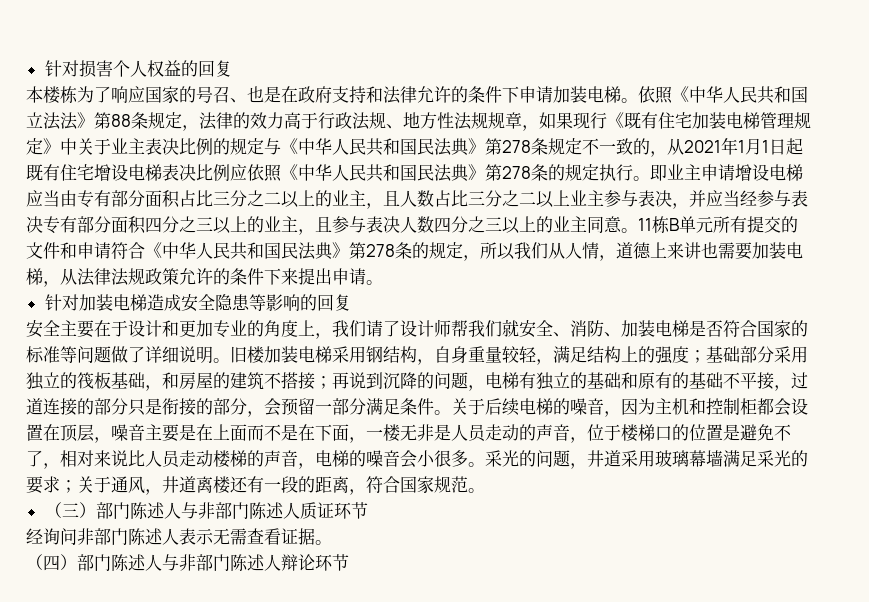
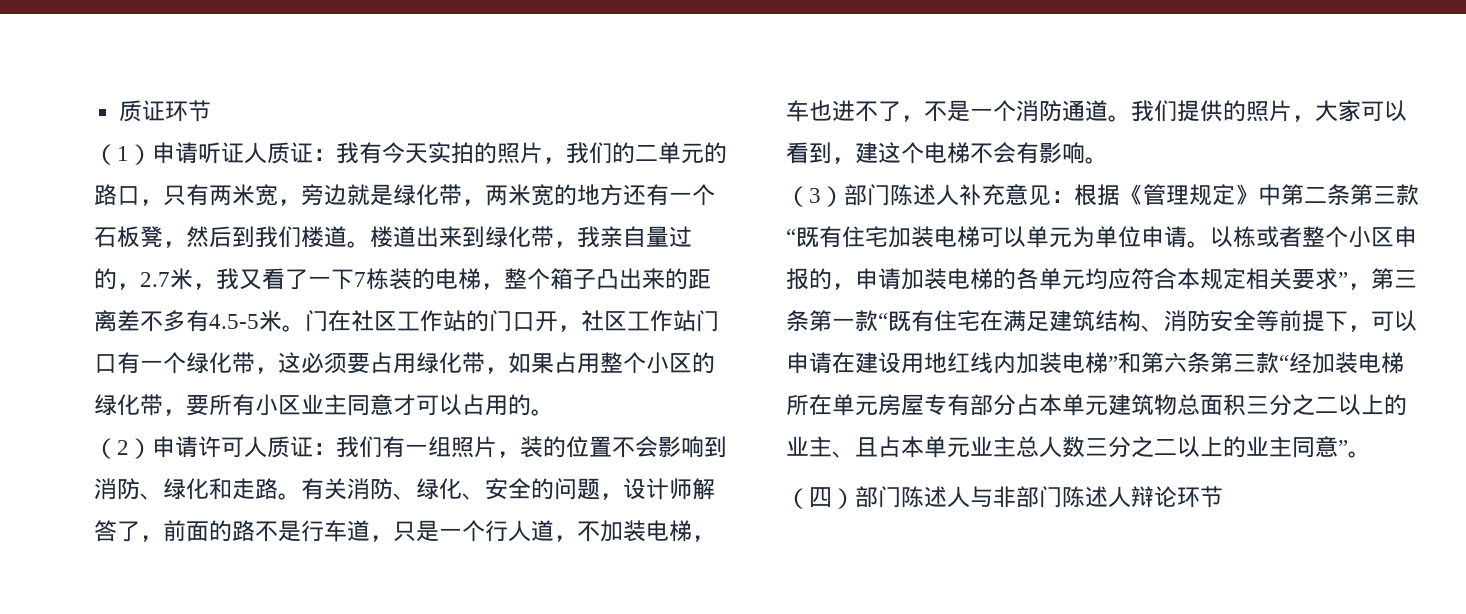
[44,60,232,78] [26,86,808,104] [26,112,811,131] [26,137,803,157] [26,164,803,182] [26,190,808,209] [26,216,798,235] [26,242,803,261] [26,268,383,287] [44,294,351,312] [26,319,808,339] [26,346,808,365] [26,372,808,391] [26,398,808,417] [26,424,791,443] [26,450,808,469] [26,476,485,495] [44,502,368,520] [26,528,315,545] 针对损害个人权益的回复 // 本楼栋为了响应国家的号召、也是在政府支持和法律允许的条件下申请加装电梯。依照《中华人民共和国立法法》第88条规定，法律的效力高于行政法规、地方性法规规章，如果现行《既有住宅加装电梯管理规定》中关于业主表决比例的规定与《中华人民共和国民法典》第278条规定不一致的，从2021年1月1日起既有住宅增设电梯表决比例应依照《中华人民共和国民法典》第278条的规定执行。即业主申请增设电梯应当由专有部分面积占比三分之二以上的业主，且人数占比三分之二以上业主参与表决，并应当经参与表决专有部分面积四分之三以上的业主，且参与表决人数四分之三以上的业主同意。11栋B单元所有提交的文件和申请符合《中华人民共和国民法典》第278条的规定，所以我们从人情，道德上来讲也需要加装电梯，从法律法规政策允许的条件下来提出申请。 // 针对加装电梯造成安全隐患等影响的回复 // 安全主要在于设计和更加专业的角度上，我们请了设计师帮我们就安全、消防、加装电梯是否符合国家的标准等问题做了详细说明。旧楼加装电梯采用钢结构，自身重量较轻，满足结构上的强度；基础部分采用独立的筏板基础，和房屋的建筑不搭接；再说到沉降的问题，电梯有独立的基础和原有的基础不平接，过道连接的部分只是衔接的部分，会预留一部分满足条件。关于后续电梯的噪音，因为主机和控制柜都会设置在顶层，噪音主要是在上面而不是在下面，一楼无非是人员走动的声音，位于楼梯口的位置是避免不了，相对来说比人员走动楼梯的声音，电梯的噪音会小很多。采光的问题，井道采用玻璃幕墙满足采光的要求；关于通风，井道离楼还有一段的距离，符合国家规范。 // （三）部门陈述人与非部门陈述人质证环节 // 经询问非部门陈述人表示无需查看证据 -> [119,100,212,122] [94,142,727,165] [94,184,715,206] [94,226,692,248] [94,268,711,290] [94,310,719,332] [94,352,715,374] [94,394,554,416] [94,436,727,459] [94,478,715,500] [94,520,715,542] [786,100,1407,122] [786,142,1108,164] [786,184,1419,207] [786,226,1417,248] [786,268,1417,290] [786,310,1417,332] [786,352,1404,374] [786,394,1407,416] [786,436,1348,458] 质证环节 // （1）申请听证人质证：我有今天实拍的照片，我们的二单元的路口，只有两米宽，旁边就是绿化带，两米宽的地方还有一个石板凳，然后到我们楼道。楼道出来到绿化带，我亲自量过的，2.7米，我又看了一下7栋装的电梯，整个箱子凸出来的距离差不多有4.5-5米。门在社区工作站的门口开，社区工作站门口有一个绿化带，这必须要占用绿化带，如果占用整个小区的绿化带，要所有小区业主同意才可以占用的。 // （2）申请许可人质证：我们有一组照片，装的位置不会影响到消防、绿化和走路。有关消防、绿化、安全的问题，设计师解答了，前面的路不是行车道，只是一个行人道，不加装电梯，车也进不了，不是一个消防通道。我们提供的照片，大家可以看到，建这个电梯不会有影响。 // （3）部门陈述人补充意见：根据《管理规定》中第二条第三款“既有住宅加装电梯可以单元为单位申请。以栋或者整个小区申报的，申请加装电梯的各单元均应符合本规定相关要求”，第三条第一款“既有住宅在满足建筑结构、消防安全等前提下，可以申请在建设用地红线内加装电梯”和第六条第三款“经加装电梯所在单元房屋专有部分占本单元建筑物总面积三分之二以上的业主、且占本单元业主总人数三分之二以上的业主同意”

